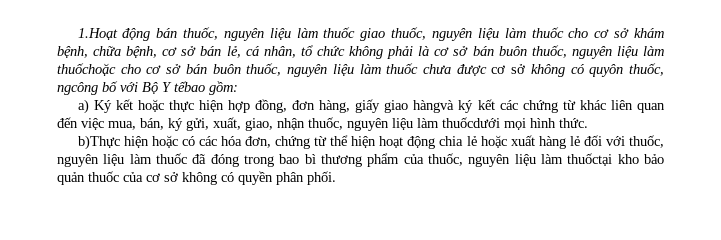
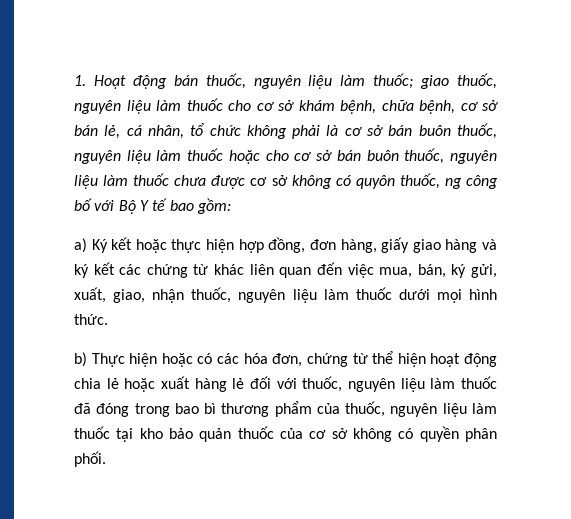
[77,28,118,40] 1.Hoạt -> [74,75,126,89] 1. Hoạt
[323,27,356,38] thuốc -> [373,73,414,89] thuốc;
[57,63,116,76] thuốchoặc -> [187,148,260,164] thuốc hoặc
[57,82,98,95] ngcông -> [444,175,498,189] ng công
[174,81,205,92] tếbao -> [152,198,194,211] tế bao
[413,100,455,113] hàngvà -> [445,239,498,253] hàng và
[442,117,500,128] thuốcdưới -> [355,287,430,300] thuốc dưới
[77,135,120,150] b)Thực -> [74,352,125,367] b) Thực
[567,153,613,166] thuốctại -> [74,426,134,442] thuốc tại

